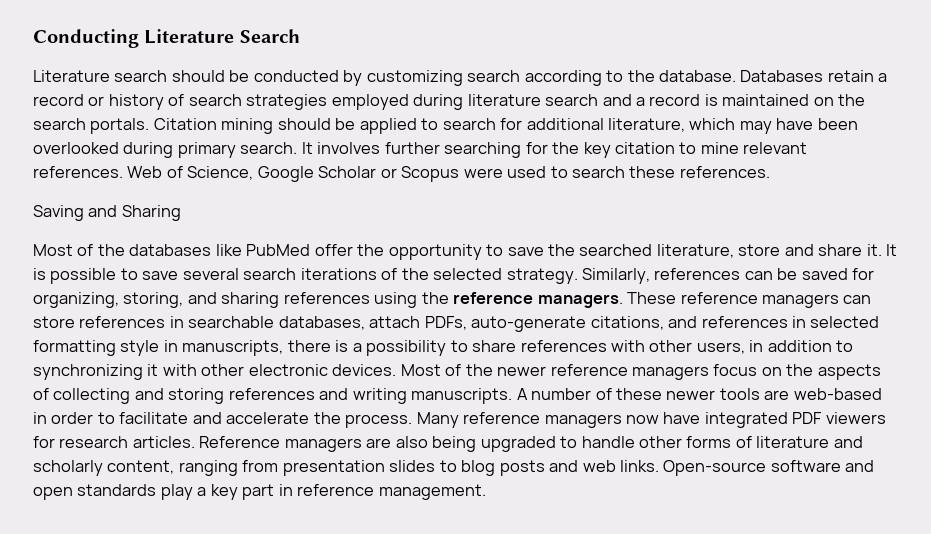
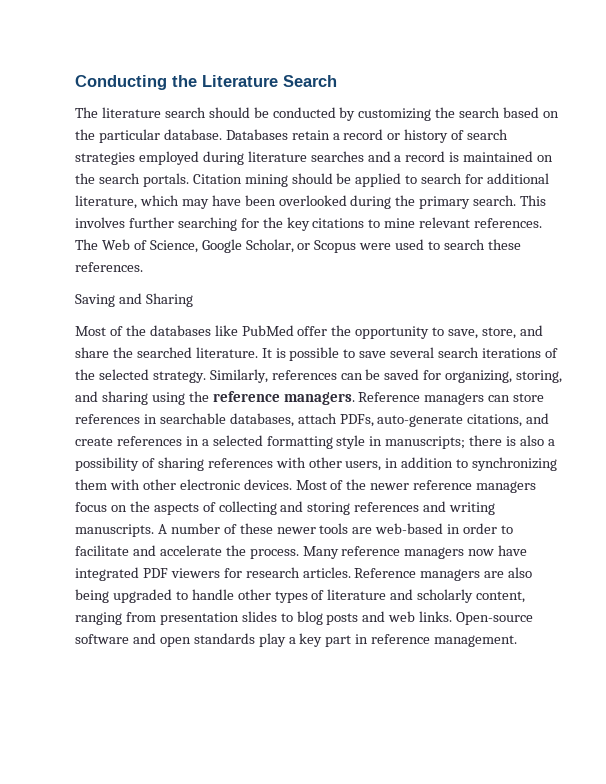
(139, 38) none -> [172,75,197,87] the
[33,70,110,82] Literature -> [75,107,161,118] The literature
[467,70,655,86] search according to the -> [435,107,560,118] [75,129,160,143] the search based on the particular
[545,94,599,106] search -> [310,151,364,162] searches
(174, 150) none -> [395,195,416,206] the
[301,142,313,154] It -> [520,195,547,206] This
[615,142,676,154] citation -> [312,218,365,228] citations
(123, 172) none -> [75,239,98,250] The
[318,166,377,178] Scholar -> [245,239,294,253] Scholar,
[507,244,882,258] save the searched literature, store and share it. -> [448,325,543,339] [75,347,258,358] save, store, and share the searched literature.
[283,292,370,304] references -> (148, 398) none
[627,292,758,304] These reference -> [358,392,421,402] Reference
[701,316,807,328] references in -> [75,436,209,446] create references in a
[182,340,284,356] manuscripts, -> [385,436,466,449] manuscripts;
(349, 346) none -> [520,435,545,446] also
[450,340,517,352] to share -> [141,457,204,471] of sharing
[147,364,159,376] it -> [75,479,107,490] them
[686,436,732,448] forms -> [274,591,308,603] types

